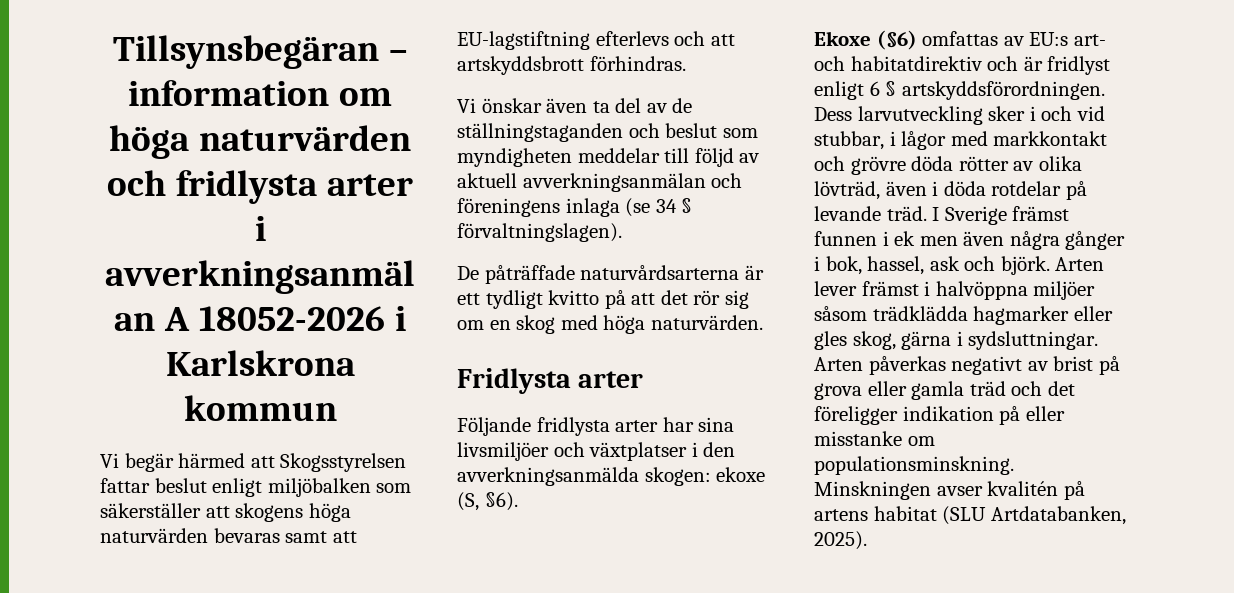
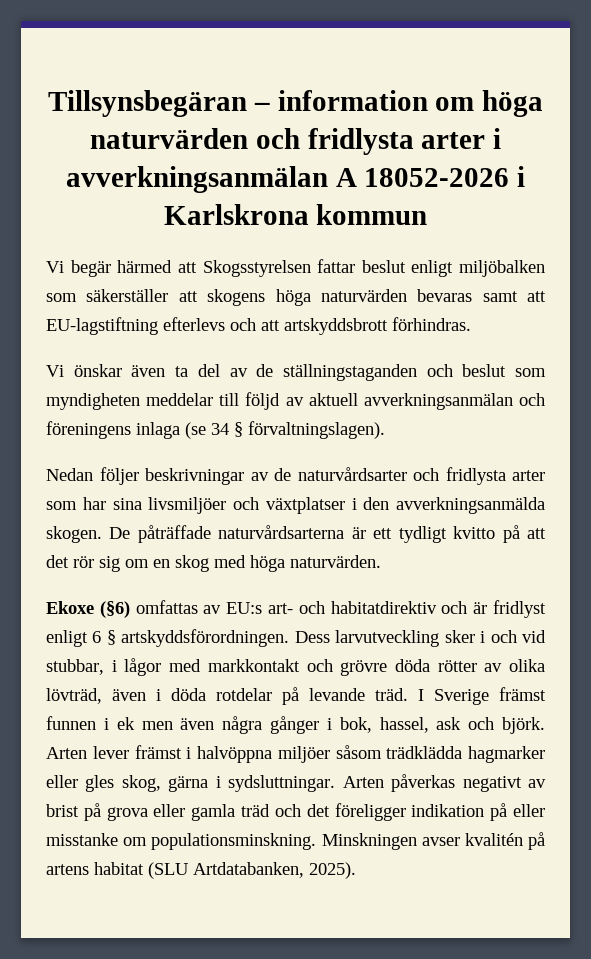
(622, 232) none -> [46,467,545,485] [46,497,545,514] [46,526,102,543] Nedan följer beskrivningar av de naturvårdsarter och fridlysta arter som har sina livsmiljöer och växtplatser i den avverkningsanmälda skogen.
[457,368,644,394] [457,417,735,436] [457,442,736,461] [457,467,766,486] [457,492,518,511] // Fridlysta arter // Följande fridlysta arter har sina livsmiljöer och växtplatser i den avverkningsanmälda skogen: ekoxe (S, §6). -> (381, 561) none

